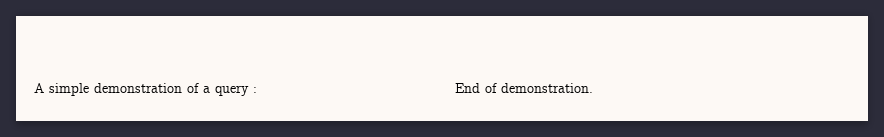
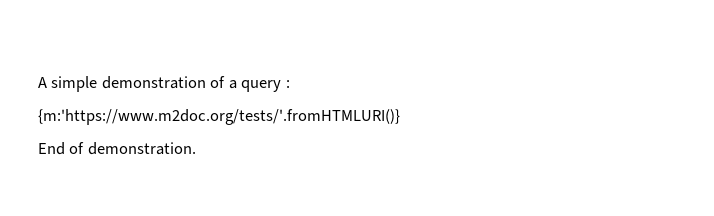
(257, 90) none -> [38,109,400,125] // {m:'https://www.m2doc.org/tests/'.fromHTMLURI()}

